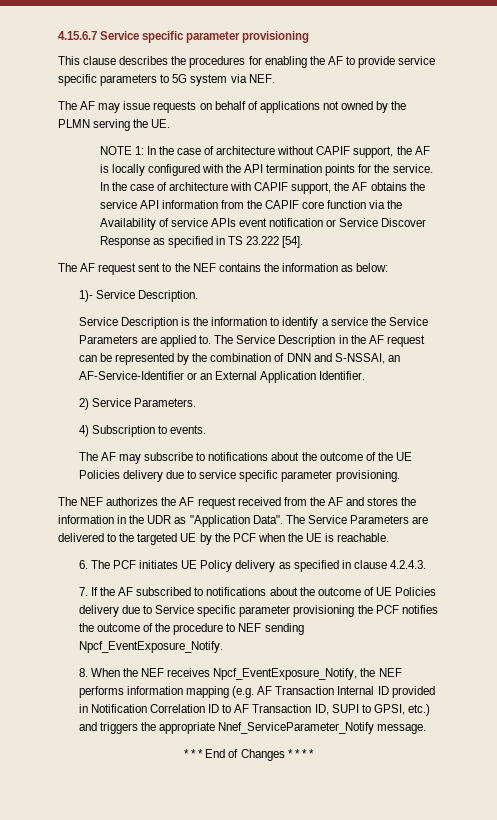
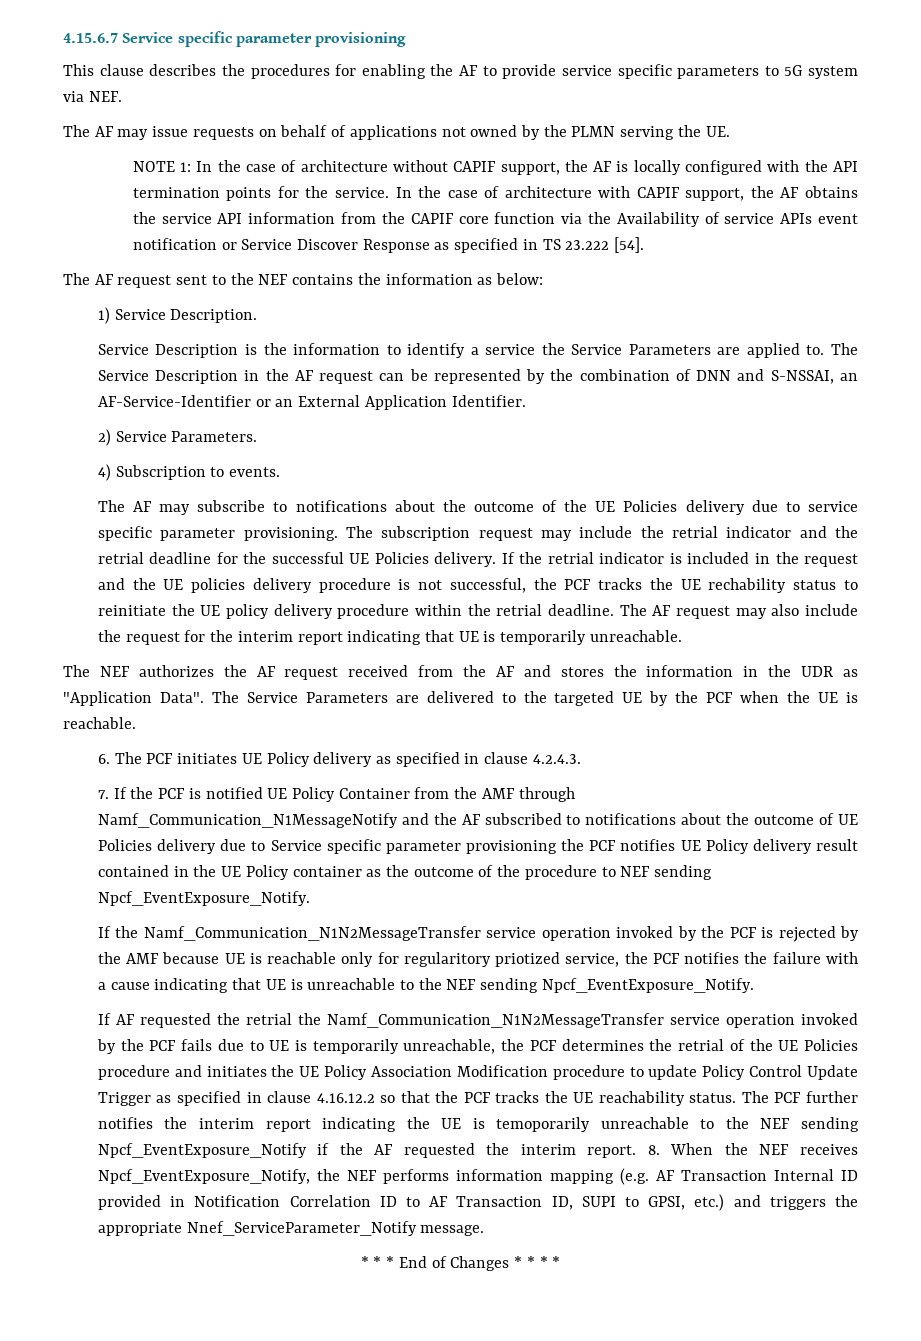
[78,290,93,302] 1)- -> [97,307,110,324] 1)
(400, 476) none -> [345,526,859,541] [97,552,858,567] [97,578,858,593] [97,604,858,619] [97,630,682,645] The subscription request may include the retrial indicator and the retrial deadline for the successful UE Policies delivery. If the retrial indicator is included in the request and the UE policies delivery procedure is not successful, the PCF tracks the UE rechability status to reinitiate the UE policy delivery procedure within the retrial deadline. The AF request may also include the request for the interim report indicating that UE is temporarily unreachable.
(115, 591) none -> [158,787,575,802] [97,813,457,828] PCF is notified UE Policy Container from the AMF through Namf_Communication_N1MessageNotify and the
(438, 609) none -> [680,839,858,854] [97,865,382,880] UE Policy delivery result contained in the UE Policy container as
(223, 647) none -> [97,926,859,942] [97,952,858,967] [97,978,754,993] [97,1013,858,1028] [96,1039,858,1054] [97,1065,858,1080] [97,1091,858,1106] [97,1117,860,1132] [97,1143,637,1158] If the Namf_Communication_N1N2MessageTransfer service operation invoked by the PCF is rejected by the AMF because UE is reachable only for regularitory priotized service, the PCF notifies the failure with a cause indicating that UE is unreachable to the NEF sending Npcf_EventExposure_Notify. // If AF requested the retrial the Namf_Communication_N1N2MessageTransfer service operation invoked by the PCF fails due to UE is temporarily unreachable, the PCF determines the retrial of the UE Policies procedure and initiates the UE Policy Association Modification procedure to update Policy Control Update Trigger as specified in clause 4.16.12.2 so that the PCF tracks the UE reachability status. The PCF further notifies the interim report indicating the UE is temoporarily unreachable to the NEF sending Npcf_EventExposure_Notify if the AF requested the interim report.

